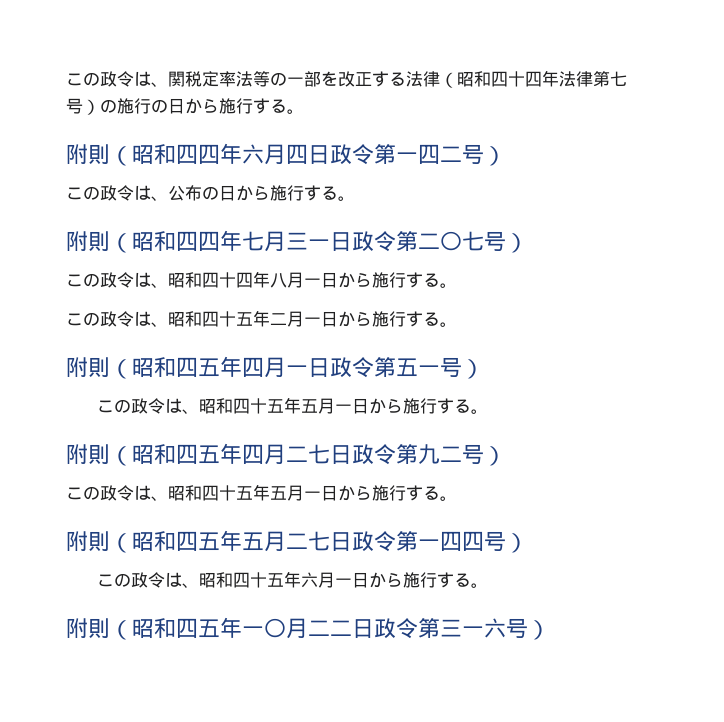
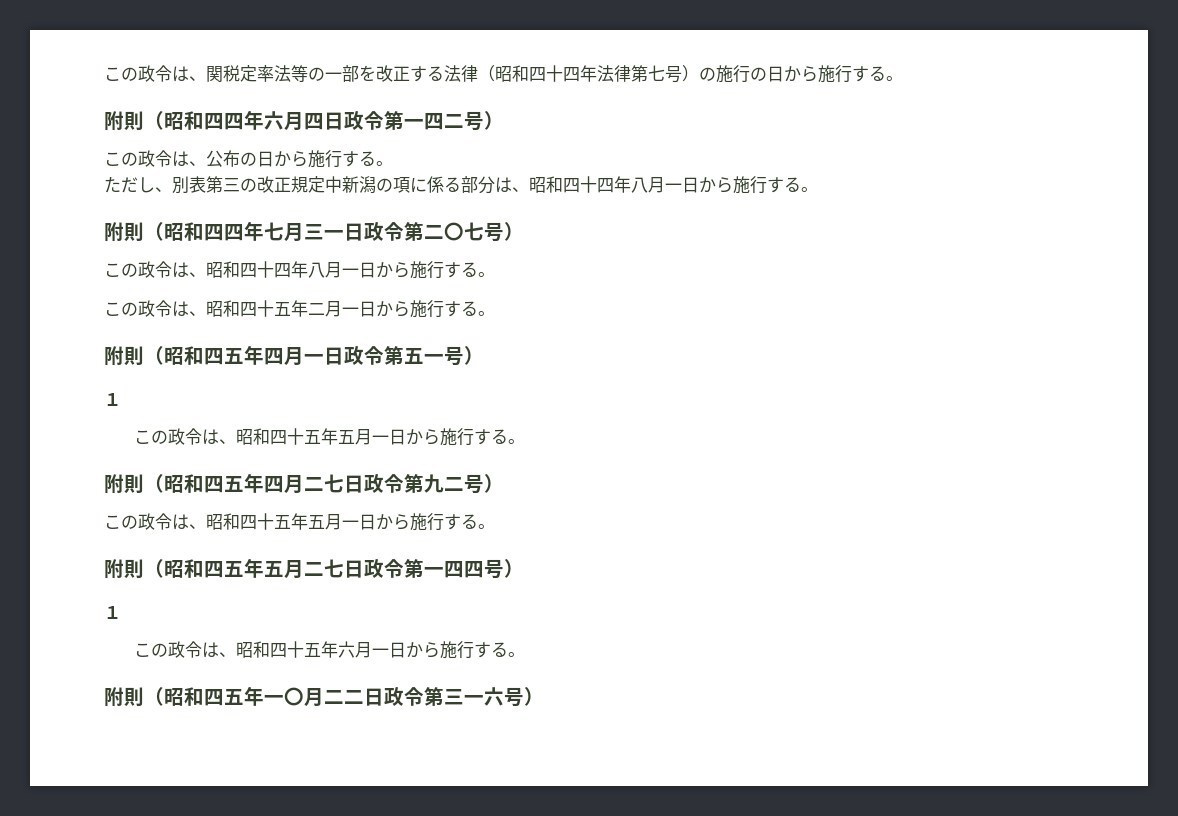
(355, 198) none -> [104,176,818,194] // ただし、別表第三の改正規定中新潟の項に係る部分は、昭和四十四年八月一日から施行する。
(484, 369) none -> [104,393,121,406] // １
(528, 543) none -> [104,606,121,619] // １

